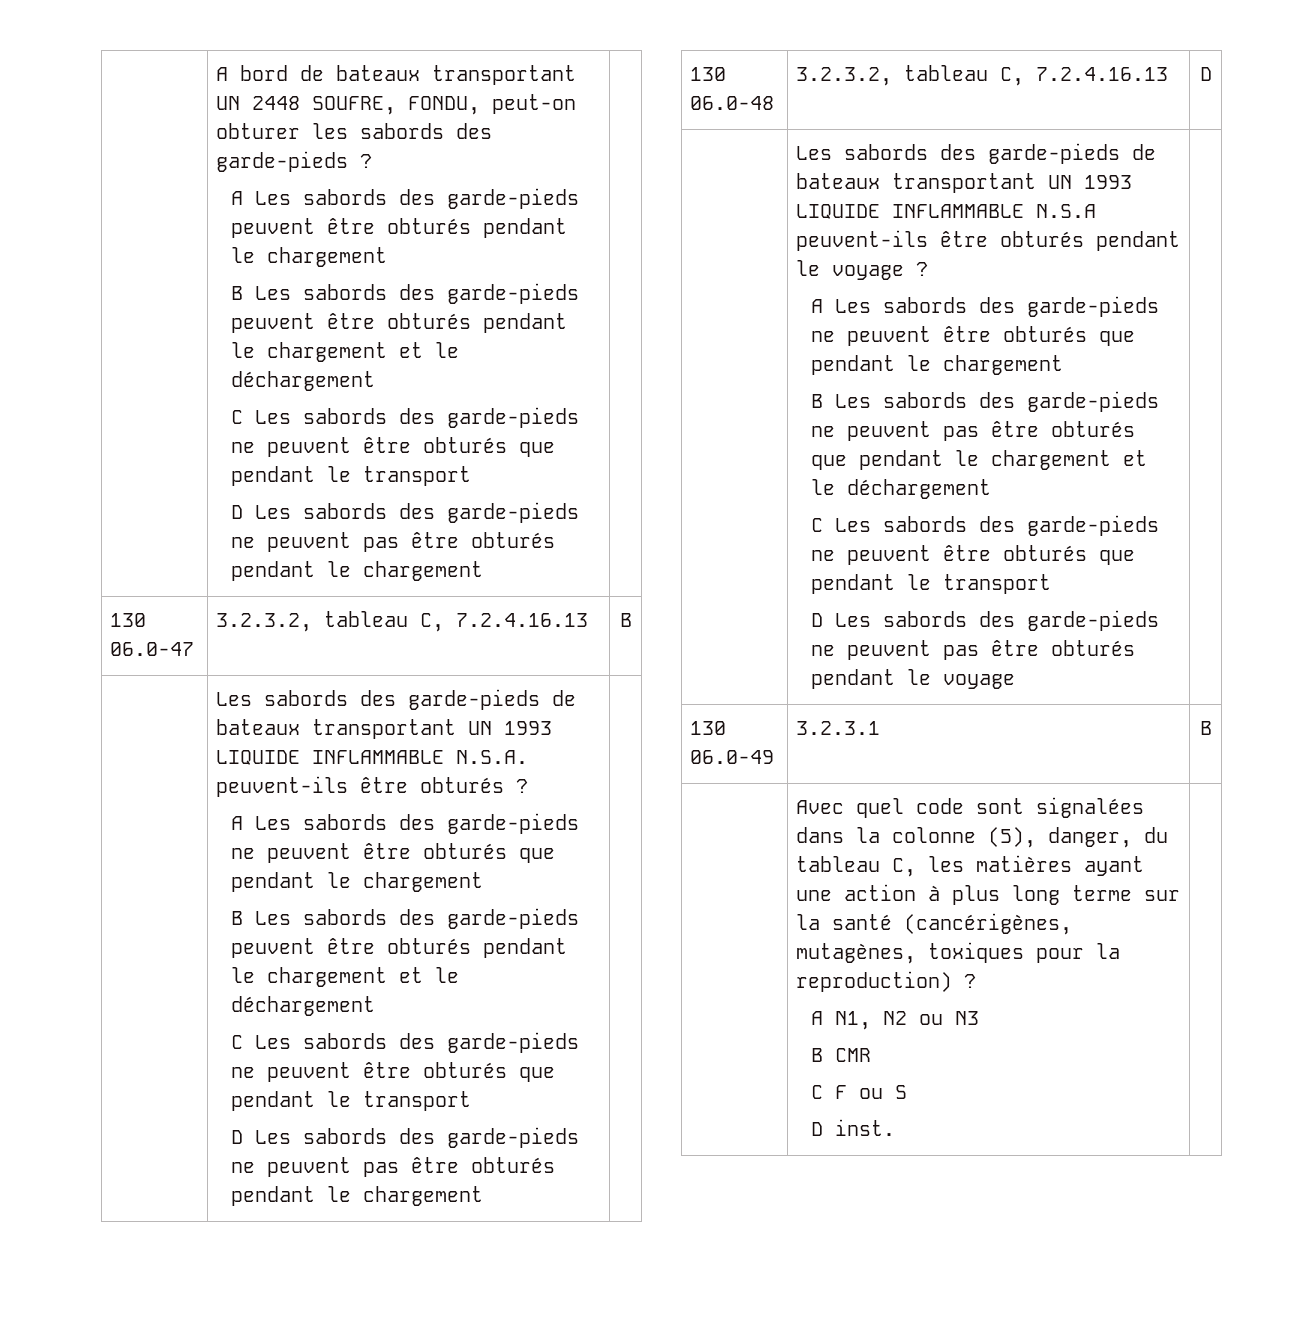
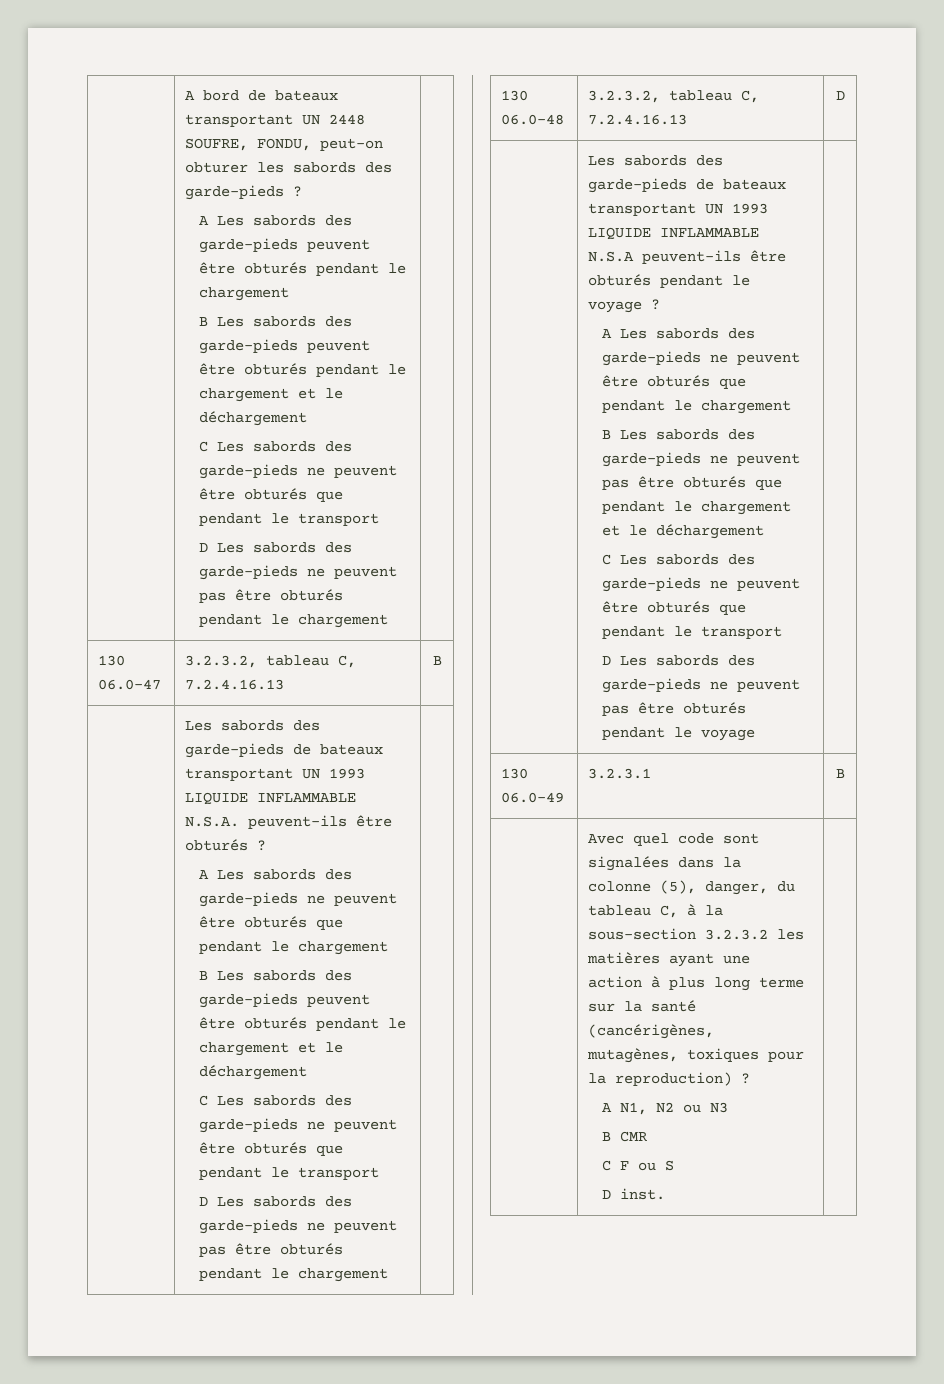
(917, 867) none -> [687,904,724,916] [588,928,769,940] à la sous-section 3.2.3.2

